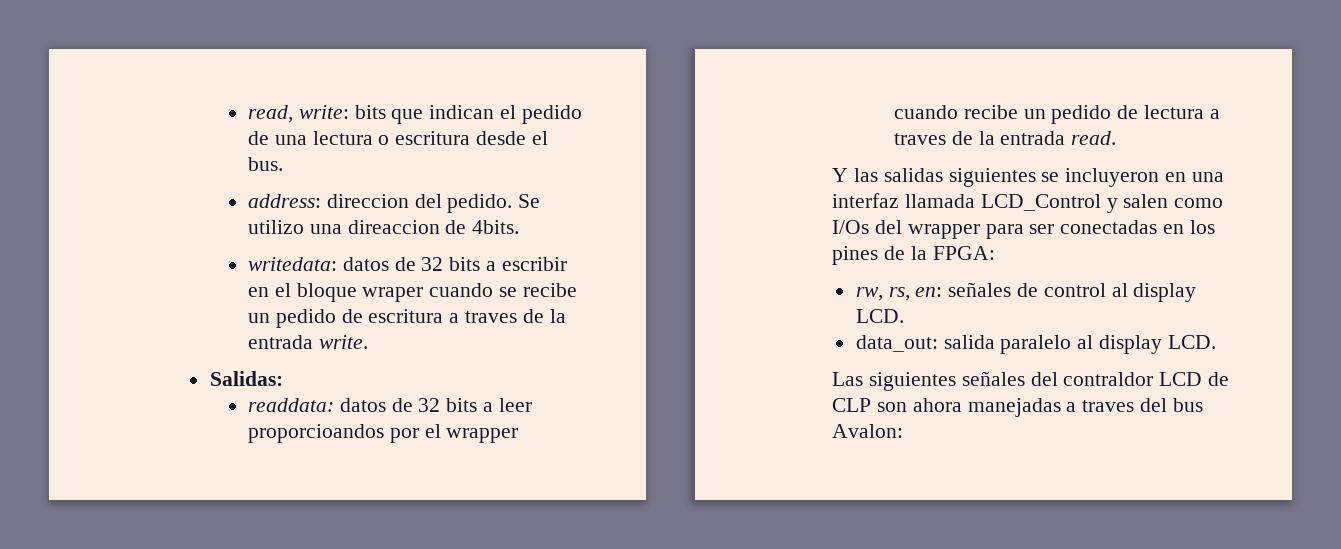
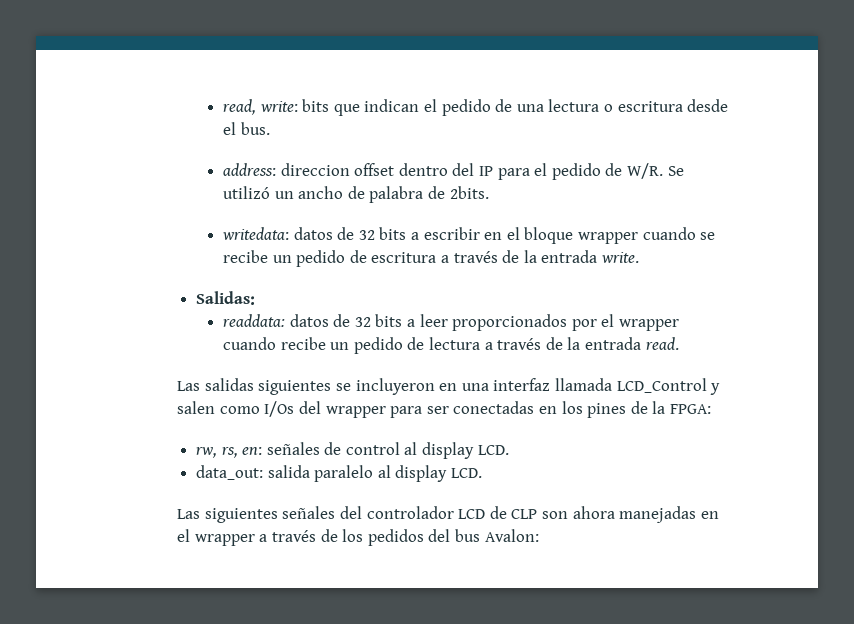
[414,194,541,213] [247,220,520,234] del pedido. Se utilizo una direaccion de 4bits. -> [354,163,684,180] [223,186,489,203] offset dentro del IP para el pedido de W/R. Se utilizó un ancho de palabra de 2bits.
[362,287,424,302] wraper -> [577,232,638,244] wrapper
[464,311,517,323] traves -> [453,251,498,263] través
[247,424,384,443] proporcioandos -> [452,314,568,331] proporcionados
[893,133,946,145] traves -> [497,338,542,350] través
[832,168,879,182] Y las -> [177,381,201,391] Las
[1063,372,1154,386] contraldor -> [366,506,454,519] controlador
[1066,400,1135,412] a traves -> [700,511,719,519] [177,529,424,546] en el wrapper a través de los pedidos

